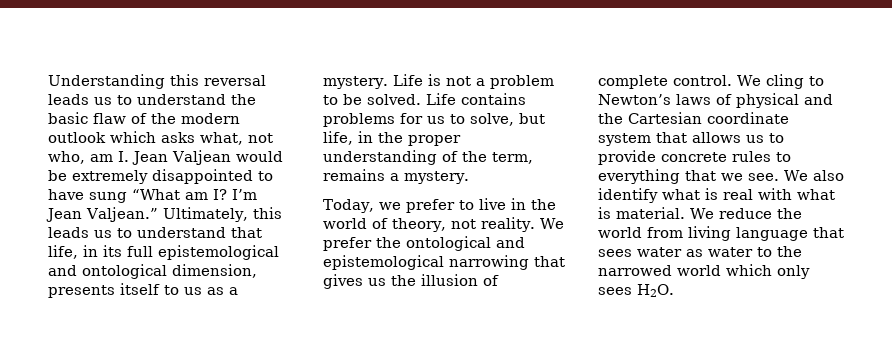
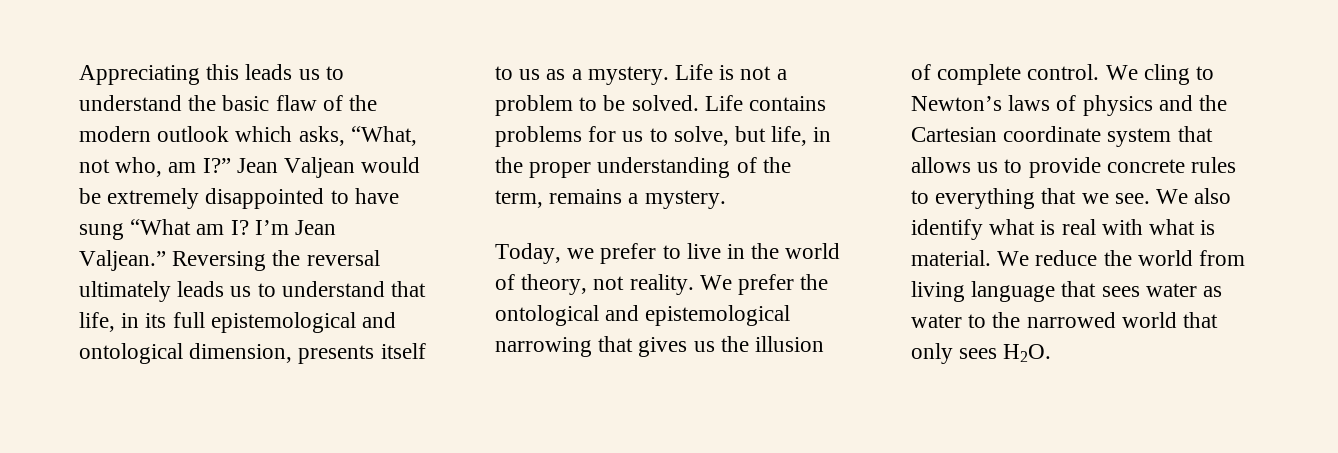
[48,74,266,89] Understanding this reversal -> [79,64,240,85] Appreciating this
[161,132,243,145] asks what, -> [298,126,417,146] asks, “What,
[118,151,129,162] I. -> [202,158,231,173] I?”
[162,207,282,222] Ultimately, this -> [172,250,380,271] [79,281,171,302] Reversing the reversal ultimately
[736,93,799,108] physical -> [1082,95,1153,116] physics
[726,264,772,276] which -> [1183,312,1219,328] that

